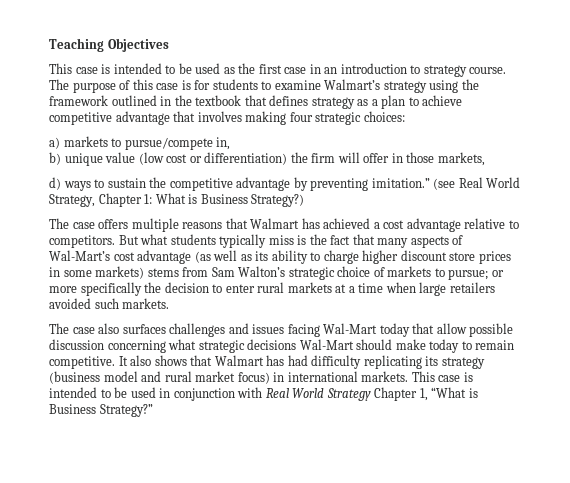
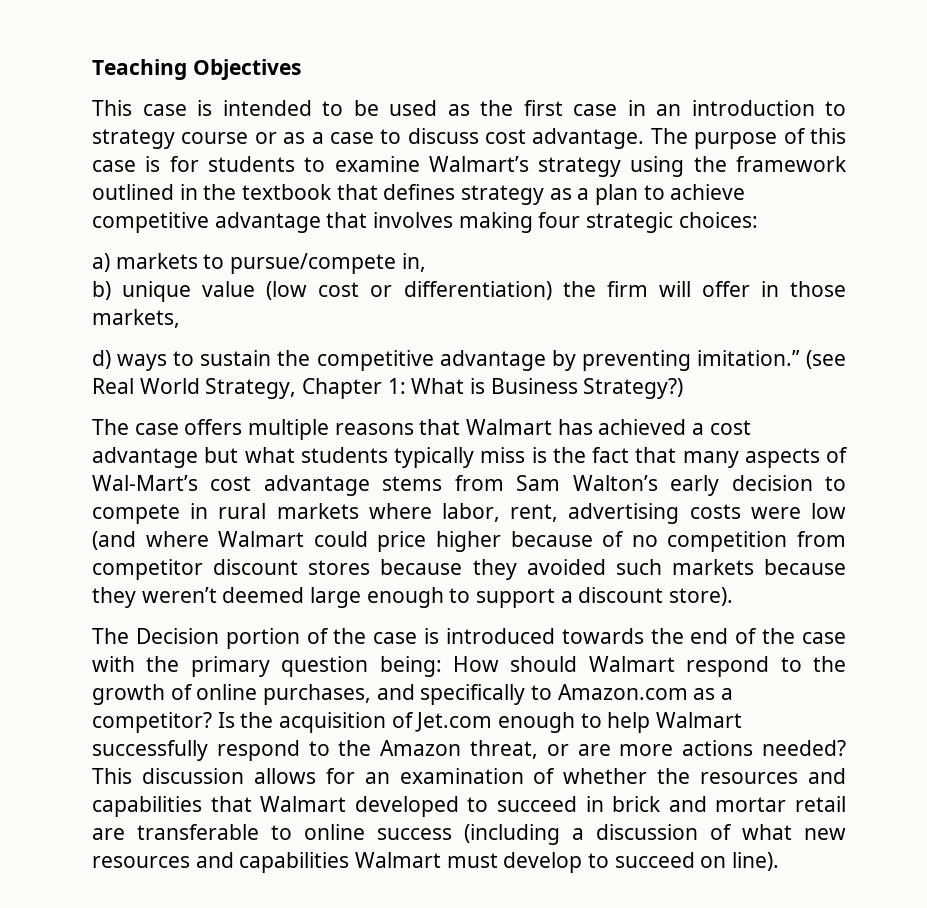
[469,67,507,74] course. -> [181,128,645,149] course or as a case to discuss cost advantage.
[464,218,519,229] [49,235,139,248] relative to competitors. But -> [204,447,239,463] but
[194,250,511,264] [49,266,504,280] [49,282,495,296] [49,298,170,309] [49,323,514,337] [49,339,515,353] [49,355,485,369] [49,371,473,384] [49,387,478,401] [49,404,153,417] (as well as its ability to charge higher discount store prices in some markets) stems from Sam Walton’s strategic choice of markets to pursue; or more specifically the decision to enter rural markets at a time when large retailers avoided such markets. // The case also surfaces challenges and issues facing Wal-Mart today that allow possible discussion concerning what strategic decisions Wal-Mart should make today to remain competitive. It also shows that Walmart has had difficulty replicating its strategy (business model and rural market focus) in international markets. This case is intended to be used in conjunction with Real World Strategy Chapter 1, “What is Business Strategy?” -> [382,475,847,496] [92,503,846,524] [92,531,847,552] [92,559,846,580] [92,587,734,608] [92,628,846,649] [92,656,846,677] [92,684,734,705] [92,712,743,733] [92,740,846,761] [92,768,846,784] [92,796,847,817] [92,824,846,845] [92,852,780,873] stems from Sam Walton’s early decision to compete in rural markets where labor, rent, advertising costs were low (and where Walmart could price higher because of no competition from competitor discount stores because they avoided such markets because they weren’t deemed large enough to support a discount store). // The Decision portion of the case is introduced towards the end of the case with the primary question being: How should Walmart respond to the growth of online purchases, and specifically to Amazon.com as a competitor? Is the acquisition of Jet.com enough to help Walmart successfully respond to the Amazon threat, or are more actions needed? This discussion allows for an examination of whether the resources and capabilities that Walmart developed to succeed in brick and mortar retail are transferable to online success (including a discussion of what new resources and capabilities Walmart must develop to succeed on line).

